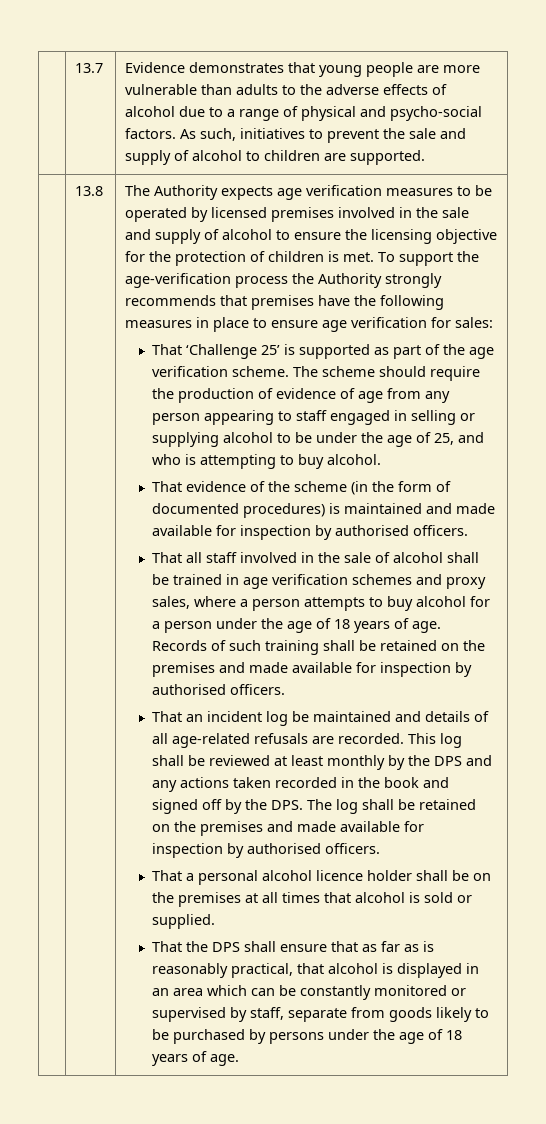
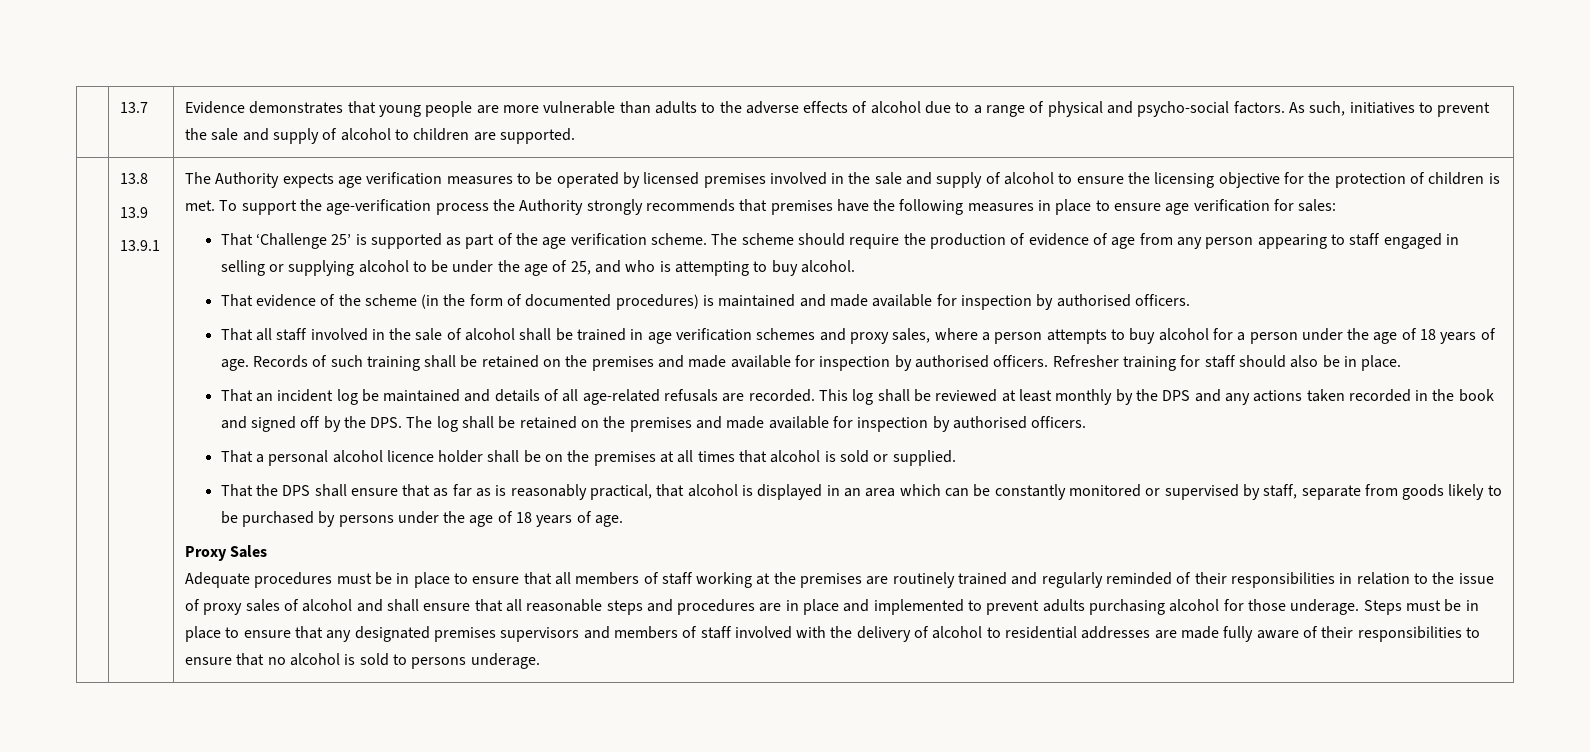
(104, 191) none -> [119,207,148,218] [119,240,160,251] // 13.9 // 13.9.1
(286, 689) none -> [1052,355,1402,371] Refresher training for staff should also be in place.
(240, 1060) none -> [184,545,268,561] [184,572,1494,588] [184,599,1479,615] [184,626,1480,642] [184,653,540,669] // Proxy Sales // Adequate procedures must be in place to ensure that all members of staff working at the premises are routinely trained and regularly reminded of their responsibilities in relation to the issue of proxy sales of alcohol and shall ensure that all reasonable steps and procedures are in place and implemented to prevent adults purchasing alcohol for those underage. Steps must be in place to ensure that any designated premises supervisors and members of staff involved with the delivery of alcohol to residential addresses are made fully aware of their responsibilities to ensure that no alcohol is sold to persons underage.

